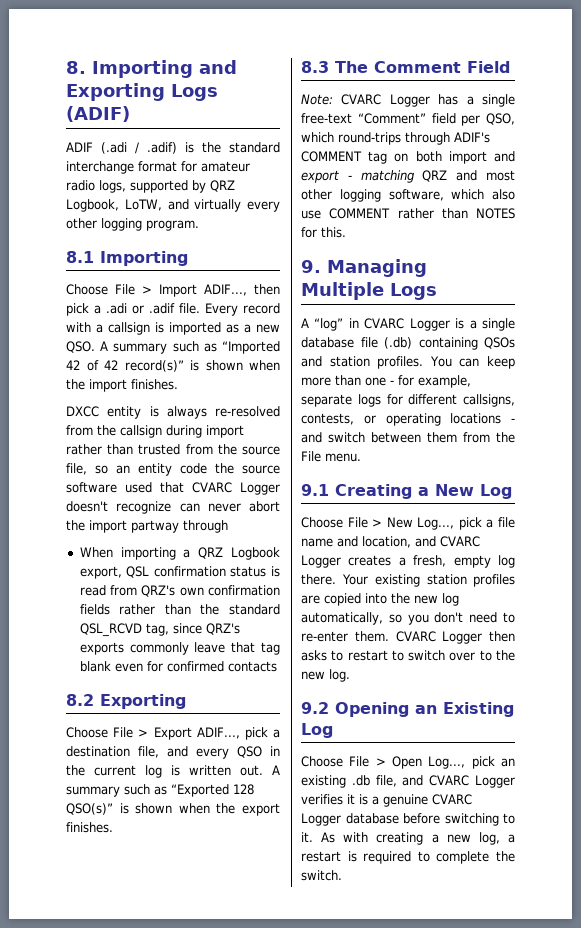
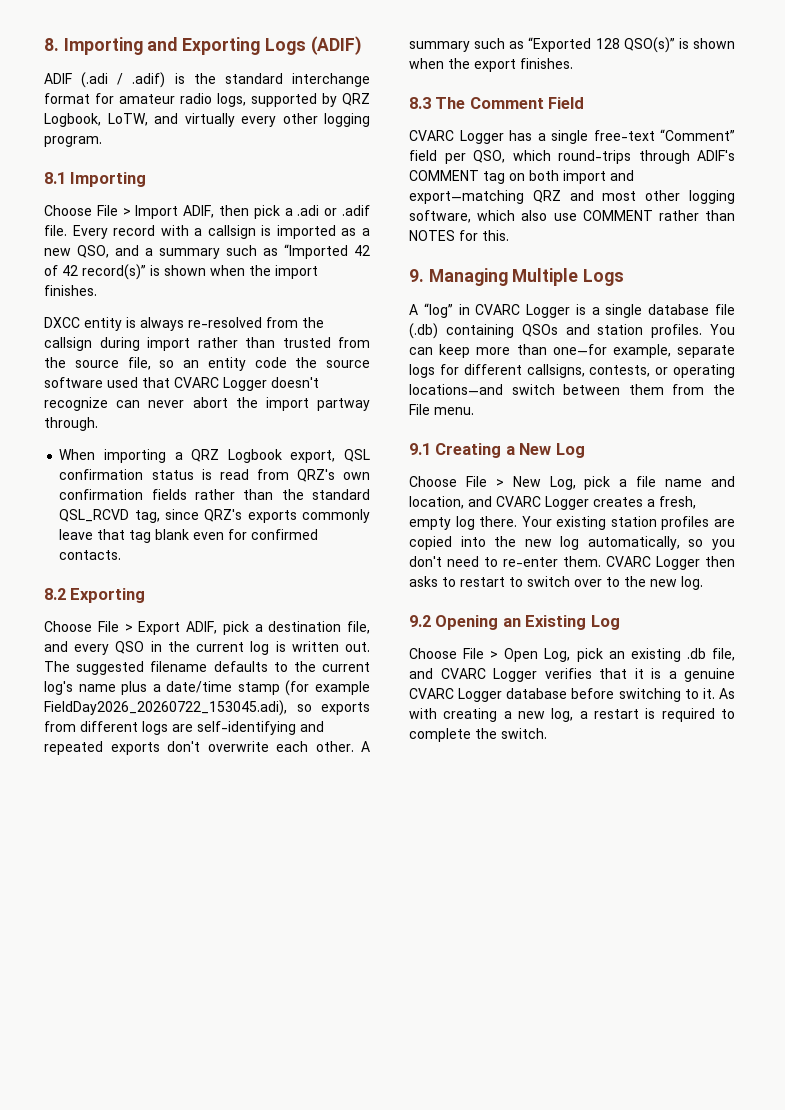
[204,284,248,296] ADIF..., -> [183,205,215,218] ADIF,
[66,341,109,353] QSO. A -> [77,245,153,258] QSO, and a
[183,520,228,533] through -> [44,417,98,431] through.
[227,661,277,672] contacts -> [59,550,122,560] contacts.
[196,727,240,739] ADIF..., -> [186,621,217,634] ADIF,
(263, 770) none -> [44,661,370,675] [44,680,370,696] [44,700,370,716] [44,721,324,735] [44,741,354,755] The suggested filename defaults to the current log's name plus a date/time stamp (for example FieldDay2026_20260722_153045.adi), so exports from different logs are self-identifying and repeated exports don't overwrite each other.
[301,94,333,105] Note: -> (585, 103) none
[301,170,414,183] export - matching -> [409,190,524,204] export—matching
[365,375,414,386] one - for -> [552,344,607,355] one—for
[450,413,515,424] [301,432,322,443] locations - and -> [409,384,503,395] locations—and
[417,517,455,530] Log..., -> [549,476,576,490] Log,
[428,756,466,769] Log..., -> [544,648,571,662] Log,
(343, 799) none -> [599,668,627,679] that

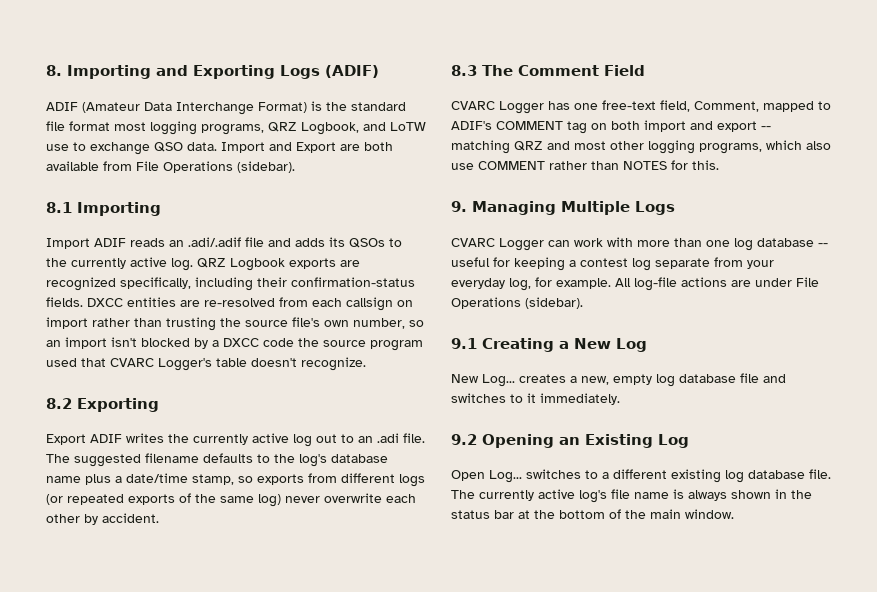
[81,72,370,88] [44,93,370,107] [44,113,370,127] [44,136,102,147] [44,172,147,187] [44,205,371,219] [44,225,370,239] [44,244,370,259] [44,264,318,280] [44,285,97,296] [44,317,324,331] [44,337,370,351] [44,357,246,371] (.adi / .adif) is the standard interchange format for amateur radio logs, supported by QRZ Logbook, LoTW, and virtually every other logging program. // 8.1 Importing // Choose File > Import ADIF, then pick a .adi or .adif file. Every record with a callsign is imported as a new QSO, and a summary such as “Imported 42 of 42 record(s)” is shown when the import finishes. // DXCC entity is always re-resolved from the callsign during import rather than trusted from the source file, so an entity -> [82,101,406,115] [46,121,426,135] [46,142,393,155] [46,161,295,173] [46,202,161,216] [46,237,402,249] [46,257,360,271] [46,277,415,291] [46,297,413,311] [46,317,424,331] [46,337,259,349] (Amateur Data Interchange Format) is the standard file format most logging programs, QRZ Logbook, and LoTW use to exchange QSO data. Import and Export are both available from File Operations (sidebar). // 8.1 Importing // Import ADIF reads an .adi/.adif file and adds its QSOs to the currently active log. QRZ Logbook exports are recognized specifically, including their confirmation-status fields. DXCC entities are re-resolved from each callsign on import rather than trusting the source file's own number, so an import isn't blocked by a DXCC
[44,377,103,388] software -> [370,340,423,351] program
[223,377,319,391] [44,397,370,411] [44,417,98,431] [59,449,370,463] [59,469,370,482] [59,489,370,500] [59,509,370,523] [59,529,319,543] [59,550,122,560] [44,588,146,603] [44,621,370,635] [44,641,371,655] Logger doesn't recognize can never abort the import partway through. // When importing a QRZ Logbook export, QSL confirmation status is read from QRZ's own confirmation fields rather than the standard QSL_RCVD tag, since QRZ's exports commonly leave that tag blank even for confirmed contacts. // 8.2 Exporting // Choose File > Export ADIF, pick a destination file, and every QSO in the current log is written out. -> [158,357,366,371] [46,398,159,412] [46,433,425,447] Logger's table doesn't recognize. // 8.2 Exporting // Export ADIF writes the currently active log out to an .adi file.
[321,662,370,672] [44,681,73,695] current log's -> [299,454,388,467] log's database
[237,680,370,696] [44,700,287,716] stamp (for example FieldDay2026_20260722_153045.adi), -> [192,474,234,485] stamp,
[172,721,324,735] [44,741,370,755] [409,37,735,53] [409,58,573,72] are self-identifying and repeated exports don't overwrite each other. A summary such as “Exported 128 QSO(s)” is shown when the export finishes. -> [46,493,416,507] [46,513,159,525] (or repeated exports of the same log) never overwrite each other by accident.
[537,129,735,144] [409,150,690,164] a single free-text “Comment” field per QSO, which round-trips through -> [574,100,831,112] one free-text field, Comment, mapped to
[409,190,524,204] export—matching -> [717,121,771,132] [451,140,510,154] export -- matching
[409,210,471,223] software, -> [699,143,762,154] programs,
[409,303,735,318] [409,323,735,339] [409,344,735,358] [409,364,735,378] [409,384,735,395] [409,404,474,415] A “log” in CVARC Logger is a single database file (.db) containing QSOs and station profiles. You can keep more than one—for example, separate logs for different callsigns, contests, or operating locations—and switch between them from the File menu. -> [451,237,828,251] [451,257,774,271] [451,277,819,291] [451,297,583,309] CVARC Logger can work with more than one log database -- useful for keeping a contest log separate from your everyday log, for example. All log-file actions are under File Operations (sidebar).
[409,476,735,490] [409,496,589,510] Choose File > New Log, pick a file name and location, and CVARC Logger -> [451,374,515,387] New Log...
[659,496,696,509] fresh, -> [581,376,609,385] new,
[479,516,735,530] [409,536,735,550] [409,556,735,570] [409,576,703,590] there. Your existing station profiles are copied into the new log automatically, so you don't need to re-enter them. CVARC Logger then asks to restart to switch over to the new log. -> [679,373,786,383] [451,393,620,405] database file and switches to it immediately.
[409,648,735,662] [409,668,735,682] [409,688,735,702] [409,708,735,722] [409,728,547,742] Choose File > Open Log, pick an existing .db file, and CVARC Logger verifies that it is a genuine CVARC Logger database before switching to it. As with creating a new log, a restart is required to complete the switch. -> [451,469,831,483] [451,489,812,503] [451,509,734,519] Open Log... switches to a different existing log database file. The currently active log's file name is always shown in the status bar at the bottom of the main window.

